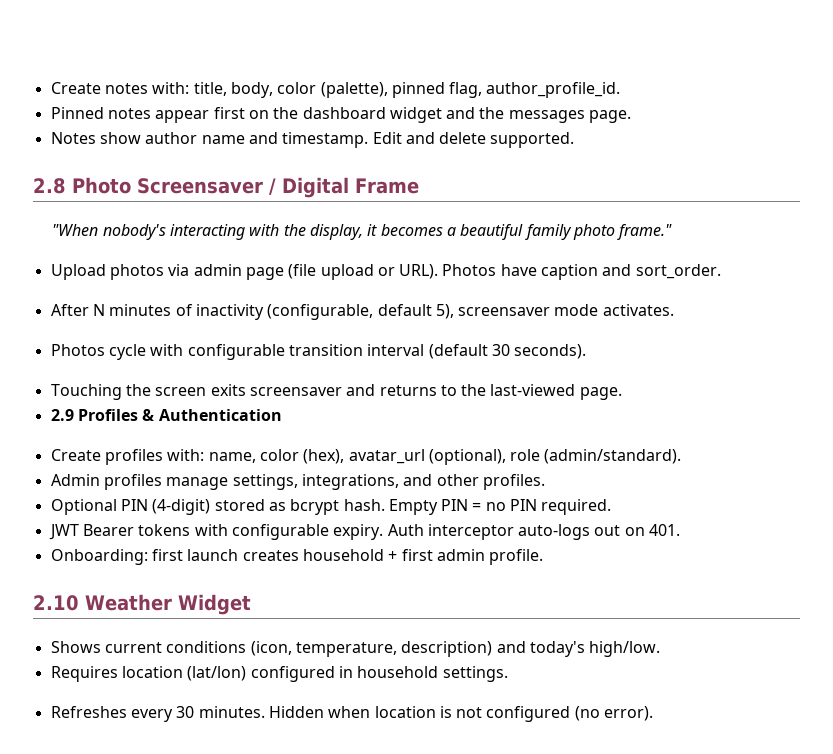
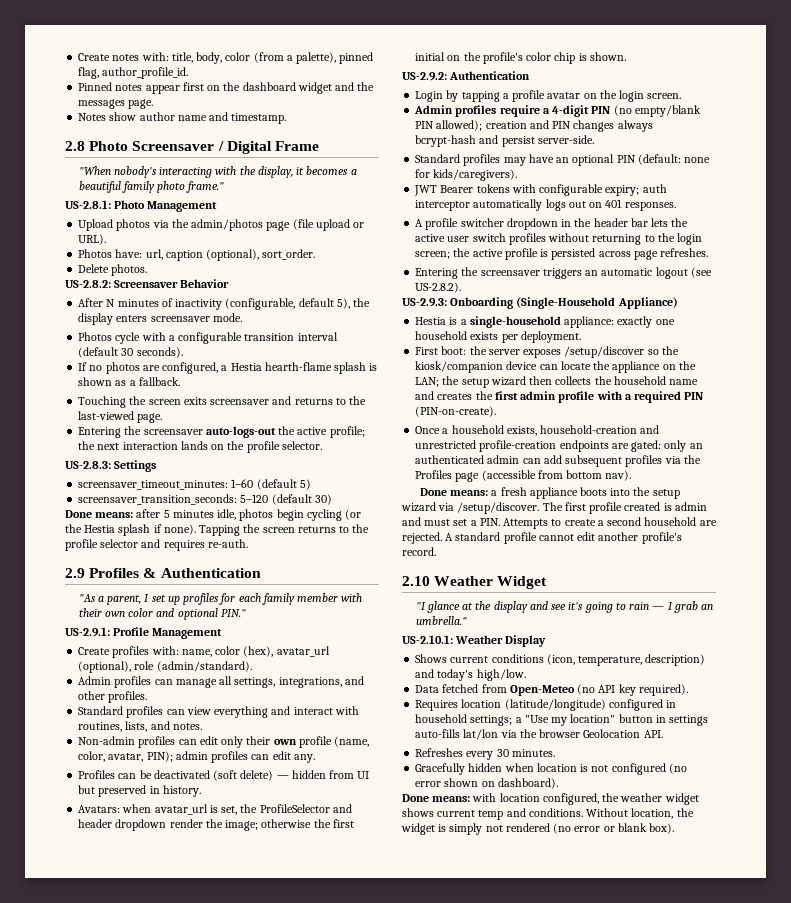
[320,82,388,98] (palette), -> [253,52,337,64] (from a palette),
[372,132,575,148] Edit and delete supported. -> (287, 118) none
(673, 232) none -> [65,200,218,212] // US-2.8.1: Photo Management
[193,264,242,276] admin -> [171,219,264,231] the admin/photos
[442,264,721,280] Photos have caption and sort_order. -> [78,249,316,261] [78,264,148,276] [65,279,230,288] // Photos have: url, caption (optional), sort_order. // Delete photos. // US-2.8.2: Screensaver Behavior
[458,304,674,316] screensaver mode activates. -> [353,298,371,307] [78,313,242,325] the display enters screensaver mode.
(184, 350) none -> [168,335,175,341] a
(587, 351) none -> [78,362,378,374] [78,377,180,386] // If no photos are configured, a Hestia hearth-flame splash is shown as a fallback.
[50,409,282,421] 2.9 Profiles & Authentication -> [78,426,365,438] [78,441,322,453] [65,460,157,472] [78,479,311,490] [78,494,332,505] [65,509,362,521] [65,524,370,536] [65,539,248,551] [65,568,261,578] [78,593,363,605] [78,608,246,620] [65,627,223,639] Entering the screensaver auto-logs-out the active profile; the next interaction lands on the profile selector. // US-2.8.3: Settings // screensaver_timeout_minutes: 1–60 (default 5) // screensaver_transition_seconds: 5–120 (default 30) // Done means: after 5 minutes idle, photos begin cycling (or the Hestia splash if none). Tapping the screen returns to the profile selector and requires re-auth. // 2.9 Profiles & Authentication // "As a parent, I set up profiles for each family member with their own color and optional PIN." // US-2.9.1: Profile Management
[166,477,229,490] manage -> [154,676,233,688] can manage all
[50,499,612,515] Optional PIN (4-digit) stored as bcrypt hash. Empty PIN = no PIN required. -> [78,706,359,718] [78,721,202,732] [78,736,370,748] [78,751,315,763] [78,770,370,781] [78,785,201,797] [78,804,352,815] [78,819,354,831] [415,52,626,64] [402,71,531,81] [415,90,682,102] [414,105,701,117] [415,120,653,132] [415,135,594,147] [415,154,711,166] [415,169,518,181] Standard profiles can view everything and interact with routines, lists, and notes. // Non-admin profiles can edit only their own profile (name, color, avatar, PIN); admin profiles can edit any. // Profiles can be deactivated (soft delete) — hidden from UI but preserved in history. // Avatars: when avatar_url is set, the ProfileSelector and header dropdown render the image; otherwise the first initial on the profile's color chip is shown. // US-2.9.2: Authentication // Login by tapping a profile avatar on the login screen. // Admin profiles require a 4-digit PIN (no empty/blank PIN allowed); creation and PIN changes always bcrypt-hash and persist server-side. // Standard profiles may have an optional PIN (default: none for kids/caregivers).
[333,524,681,540] [50,549,544,565] [33,594,251,615] expiry. Auth interceptor auto-logs out on 401. // Onboarding: first launch creates household + first admin profile. // 2.10 Weather Widget -> [605,184,667,196] [415,199,676,211] [415,218,689,230] [415,233,703,245] [415,248,709,260] [415,267,712,279] [415,282,462,293] [402,297,678,309] [415,316,675,328] [415,331,581,343] [415,346,679,358] [415,361,696,373] [415,376,699,388] [415,391,704,403] [415,406,497,417] [415,425,660,436] [415,440,703,452] [415,455,701,467] [415,470,632,482] [419,487,680,499] [401,502,707,514] [402,517,717,529] [402,532,682,544] [402,547,436,556] [402,576,548,589] [415,601,714,613] [415,616,467,625] [402,635,547,647] expiry; auth interceptor automatically logs out on 401 responses. // A profile switcher dropdown in the header bar lets the active user switch profiles without returning to the login screen; the active profile is persisted across page refreshes. // Entering the screensaver triggers an automatic logout (see US-2.8.2). // US-2.9.3: Onboarding (Single-Household Appliance) // Hestia is a single-household appliance: exactly one household exists per deployment. // First boot: the server exposes /setup/discover so the kiosk/companion device can locate the appliance on the LAN; the setup wizard then collects the household name and creates the first admin profile with a required PIN (PIN-on-create). // Once a household exists, household-creation and unrestricted profile-creation endpoints are gated: only an authenticated admin can add subsequent profiles via the Profiles page (accessible from bottom nav). // Done means: a fresh appliance boots into the setup wizard via /setup/discover. The first profile created is admin and must set a PIN. Attempts to create a second household are rejected. A standard profile cannot edit another profile's record. // 2.10 Weather Widget // "I glance at the display and see it's going to rain — I grab an umbrella." // US-2.10.1: Weather Display
(661, 649) none -> [415,684,688,696] // Data fetched from Open-Meteo (no API key required).
[187,666,247,681] (lat/lon) -> [504,699,606,711] (latitude/longitude)
[442,666,508,682] settings. -> [470,714,709,726] [415,729,663,740] settings; a "Use my location" button in settings auto-fills lat/lon via the browser Geolocation API.
[268,706,324,718] Hidden -> [415,763,503,775] // Gracefully hidden
[604,706,654,721] error). -> [415,778,558,789] [402,793,699,805] [402,808,694,820] [401,823,675,835] error shown on dashboard). // Done means: with location configured, the weather widget shows current temp and conditions. Without location, the widget is simply not rendered (no error or blank box).

